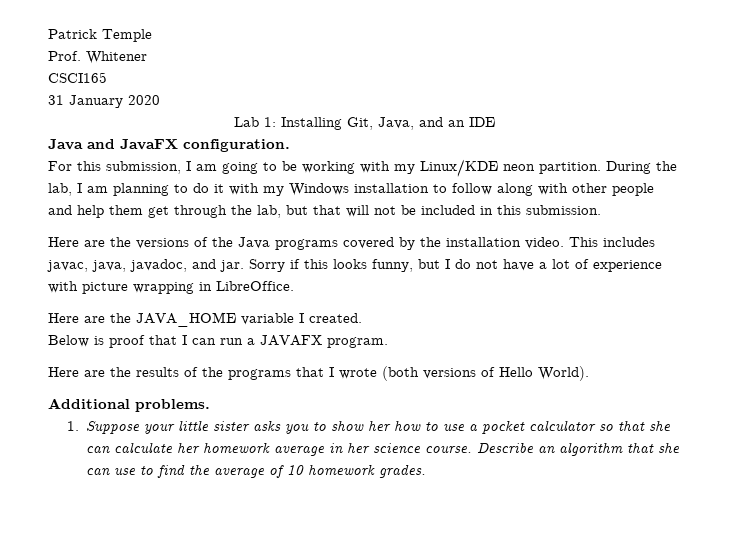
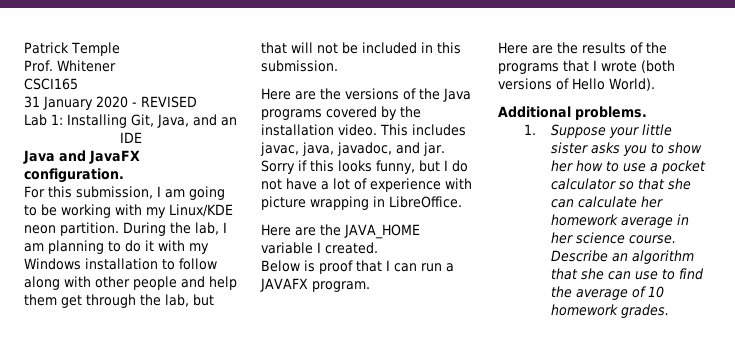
(160, 100) none -> [132,96,197,108] - REVISED

